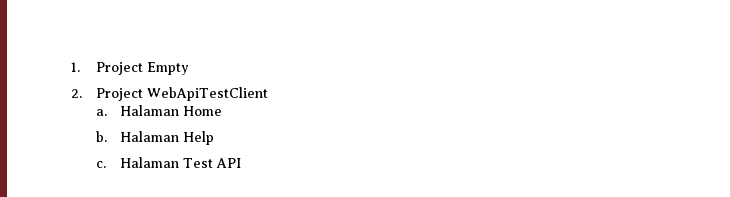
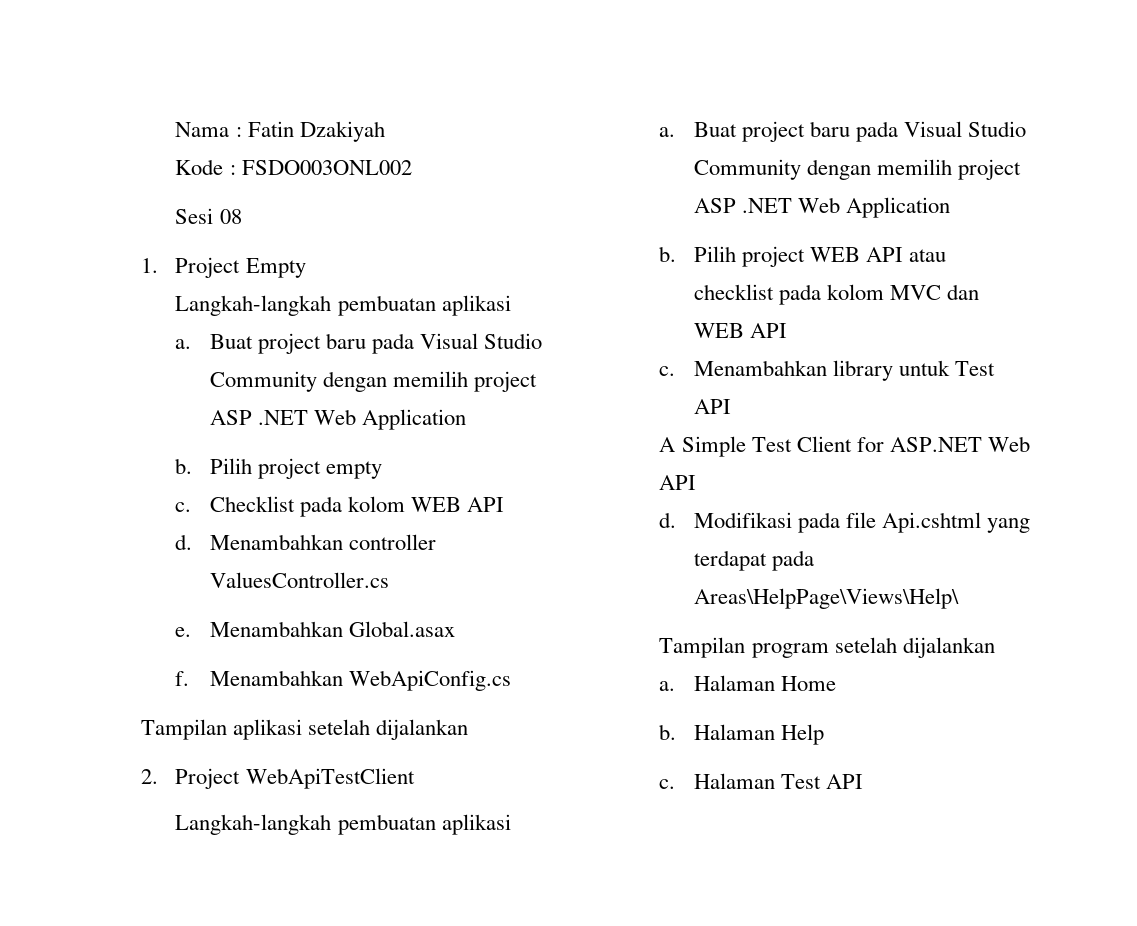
[71,62,189,75] [71,87,268,101] 1. Project Empty // 2. Project WebApiTestClient -> [175,121,385,142] [175,159,412,175] [175,208,242,224] [141,257,306,278] [175,295,511,316] [175,333,543,354] [209,371,537,392] [209,409,466,430] [175,458,382,479] [175,496,504,517] [175,534,436,550] [209,572,389,588] [175,621,455,637] [175,670,511,691] [141,719,469,740] [141,768,415,789] [175,814,511,835] [659,121,1027,142] [693,159,1021,180] [693,197,950,218] [659,246,946,267] [693,284,979,305] [693,323,787,338] [659,360,995,381] [693,399,731,414] [659,436,1030,457] [659,475,697,490] [659,512,1030,533] [693,550,814,571] [693,588,959,609] [659,637,995,658] Nama : Fatin Dzakiyah // Kode : FSDO003ONL002 // Sesi 08 // 1. Project Empty // Langkah-langkah pembuatan aplikasi // a. Buat project baru pada Visual Studio Community dengan memilih project ASP .NET Web Application // b. Pilih project empty // c. Checklist pada kolom WEB API // d. Menambahkan controller ValuesController.cs // e. Menambahkan Global.asax // f. Menambahkan WebApiConfig.cs // Tampilan aplikasi setelah dijalankan // 2. Project WebApiTestClient // Langkah-langkah pembuatan aplikasi // a. Buat project baru pada Visual Studio Community dengan memilih project ASP .NET Web Application // b. Pilih project WEB API atau checklist pada kolom MVC dan WEB API // c. Menambahkan library untuk Test API // A Simple Test Client for ASP.NET Web API // d. Modifikasi pada file Api.cshtml yang terdapat pada Areas\HelpPage\Views\Help\ // Tampilan program setelah dijalankan

